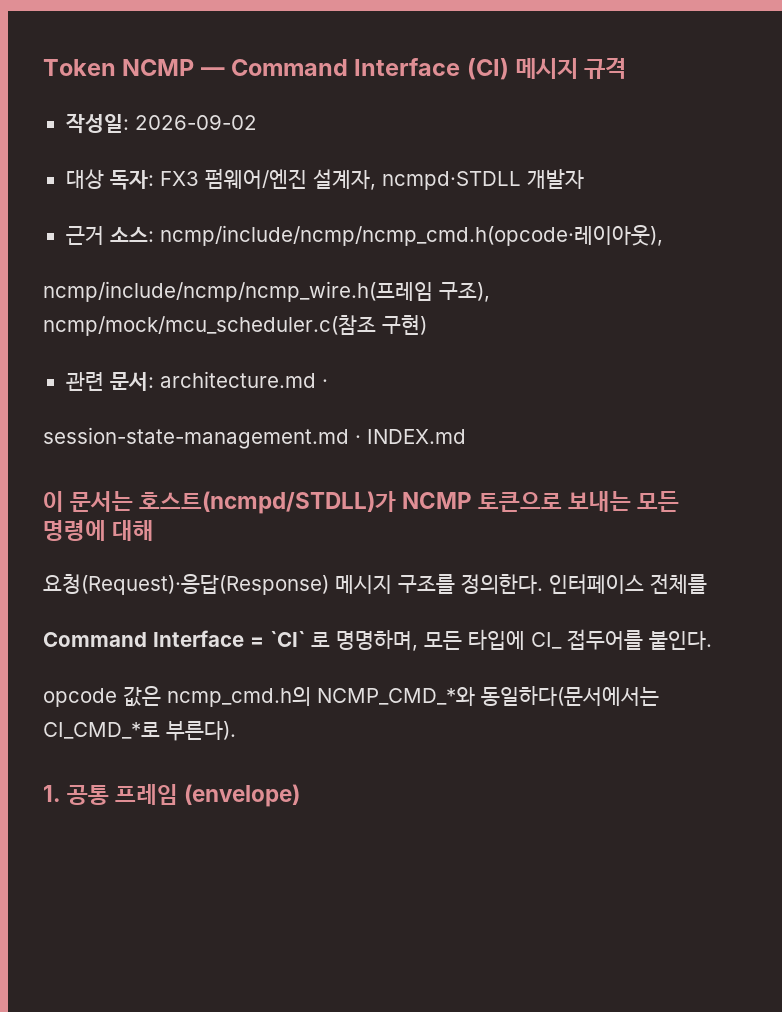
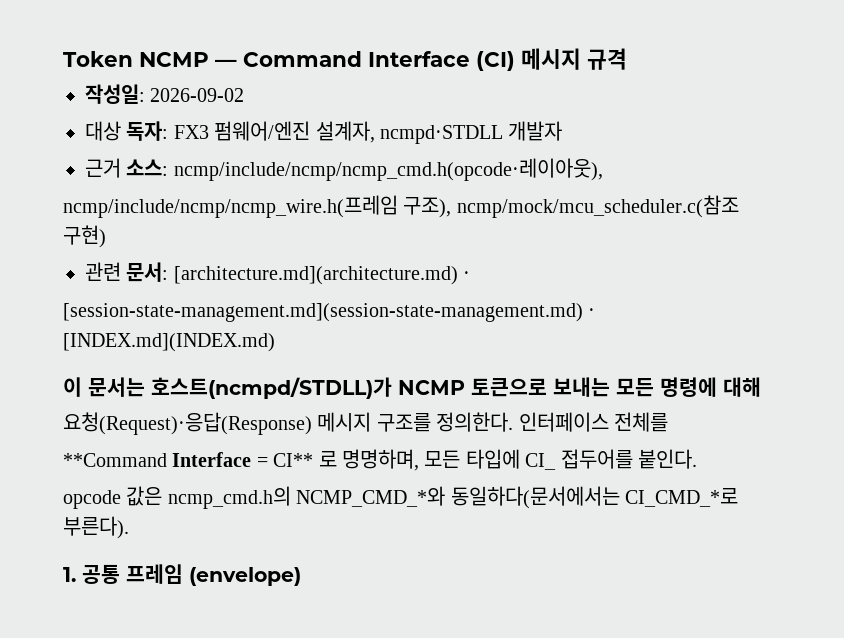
[159,371,316,388] architecture.md -> [173,266,458,285] [architecture.md](architecture.md)
[43,427,466,449] session-state-management.md · INDEX.md -> [63,303,596,322] [63,333,275,352] [session-state-management.md](session-state-management.md) · [INDEX.md](INDEX.md)
[43,632,147,647] Command -> [63,453,167,467] **Command
[270,631,305,647] `CI` -> [273,453,314,467] CI**

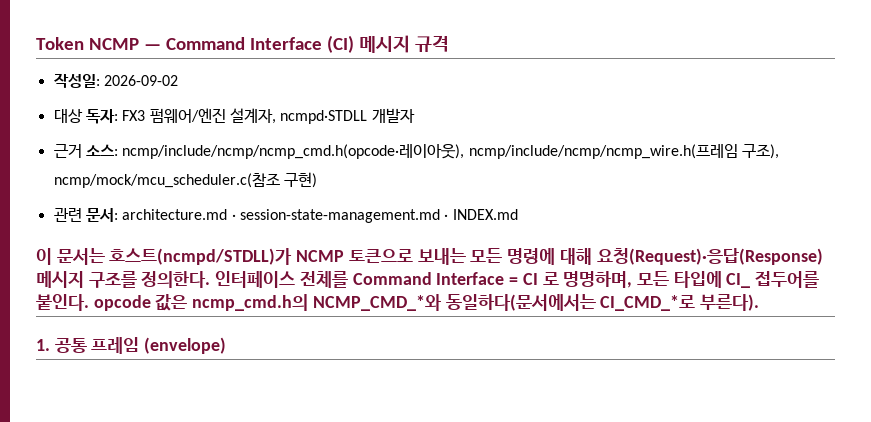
(603, 169) // -> (465, 151) none
[173,266,471,285] [63,303,596,322] [63,333,275,352] [architecture.md](architecture.md) · // [session-state-management.md](session-state-management.md) · [INDEX.md](INDEX.md) -> [122,209,518,223] architecture.md · session-state-management.md · INDEX.md
(761, 387) // -> (592, 256) none
[63,453,167,467] // **Command -> [352,272,432,285] Command
[273,453,314,467] CI** -> [522,273,538,285] CI
(697, 459) // -> (89, 302) none

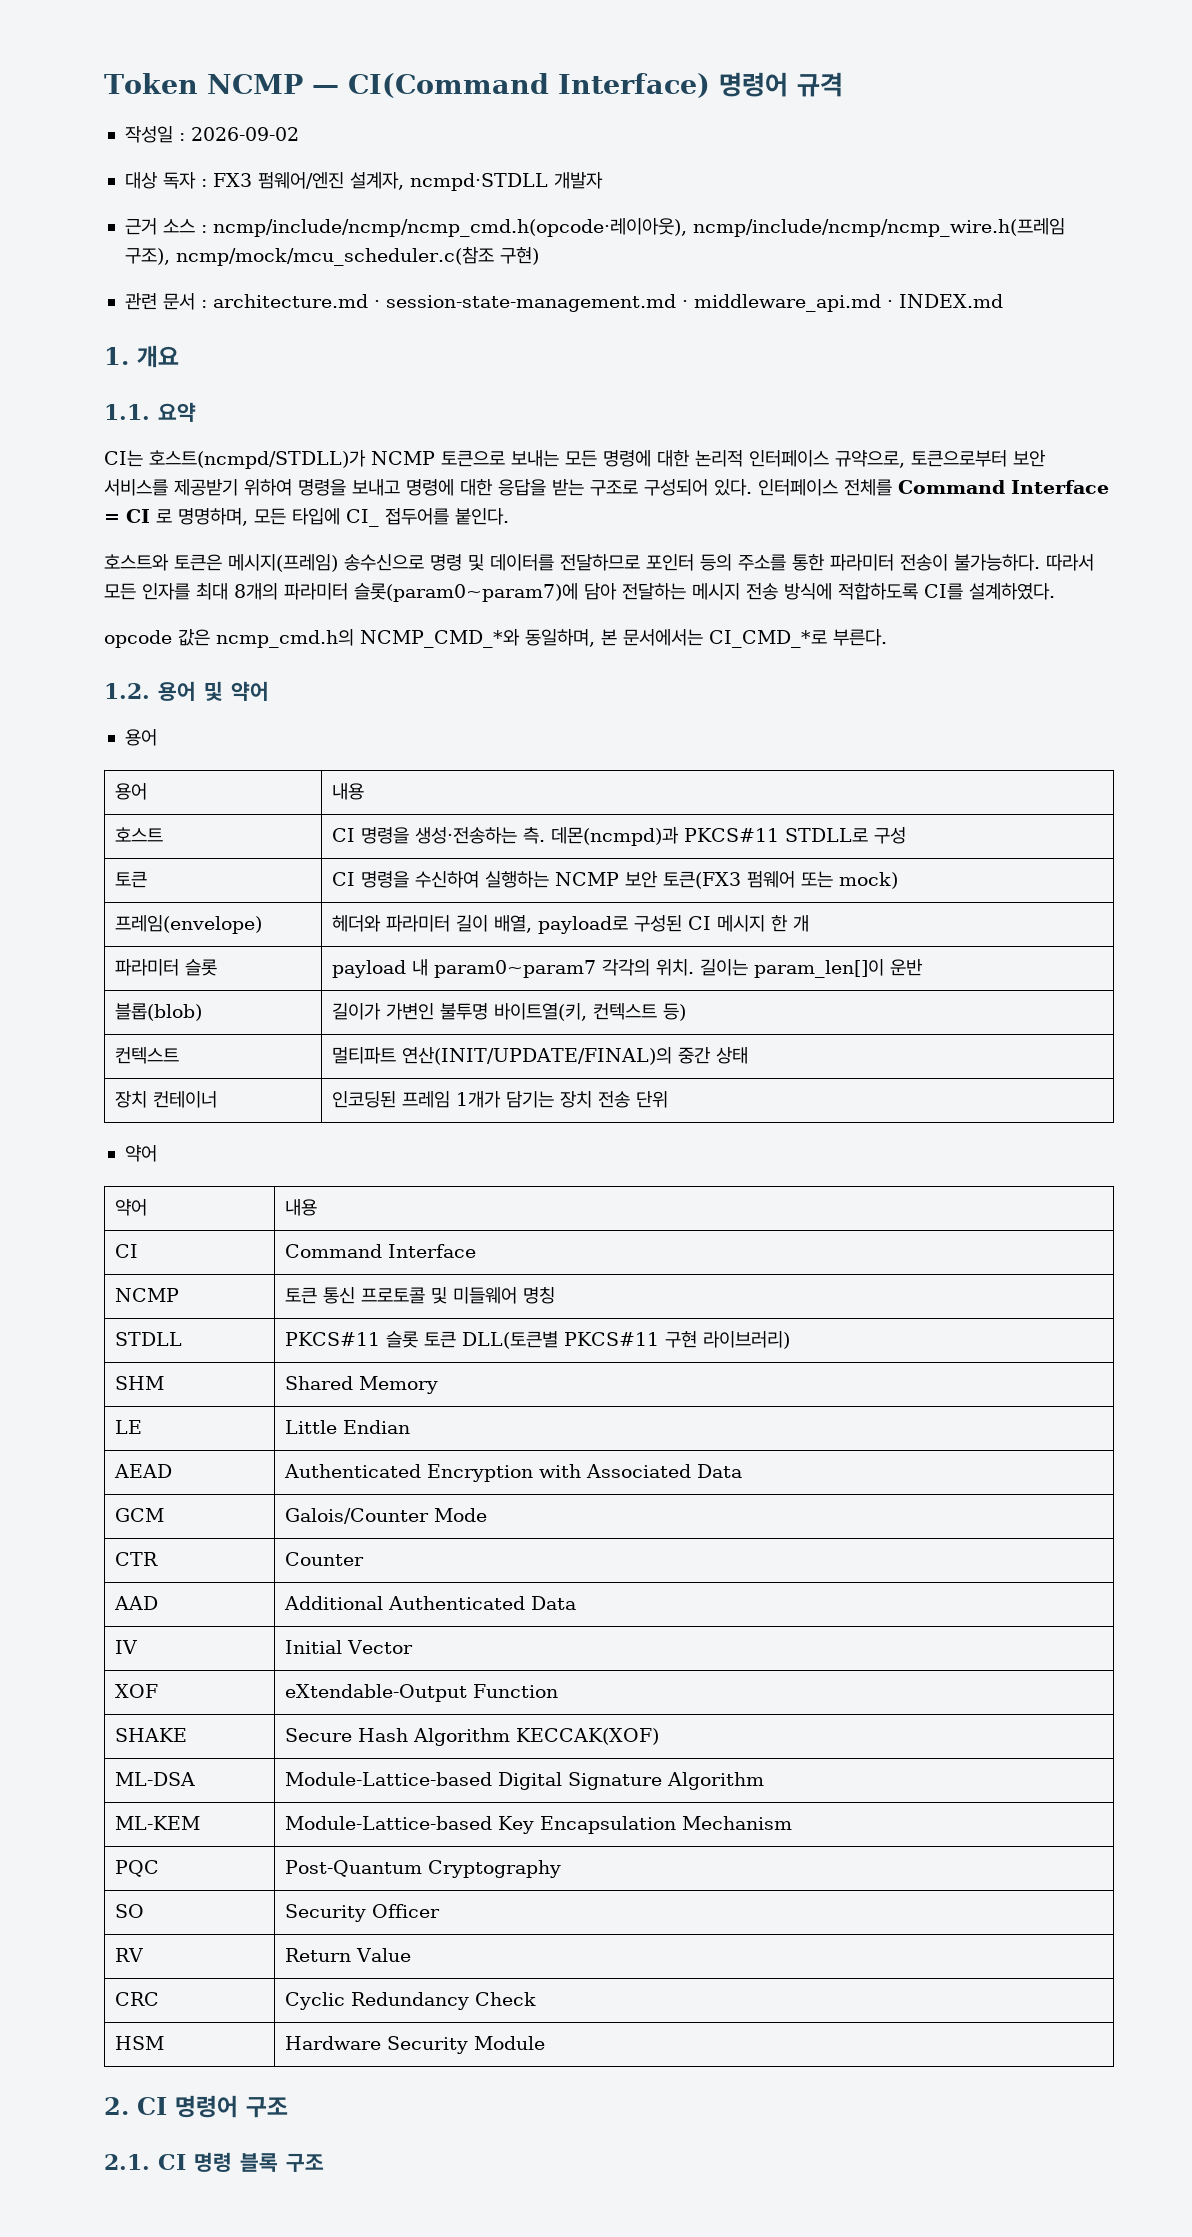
[165,35,410,53] Command Interface (CI) 메시지 -> [347,72,788,98] CI(Command Interface) 명령어
[53,73,100,88] 작성일: -> [124,126,185,143] 작성일 :
[85,109,118,124] 독자: -> [162,172,207,189] 독자 :
[85,144,118,156] 소스: -> [162,219,207,233] 소스 :
[85,208,118,222] 문서: -> [162,293,207,310] 문서 :
(449, 217) none -> [693,294,893,312] middleware_api.md ·
[36,248,105,265] 이 문서는 -> [104,345,179,368] [104,402,196,422] [104,450,143,467] 1. 개요 // 1.1. 요약 // CI는
[559,248,823,265] [36,271,211,288] 대해 요청(Request)·응답(Response) 메시지 구조를 정의한다. -> [657,450,1046,468] [104,479,752,496] 대한 논리적 인터페이스 규약으로, 토큰으로부터 보안 서비스를 제공받기 위하여 명령을 보내고 명령에 대한 응답을 받는 구조로 구성되어 있다.
[93,294,760,311] [36,337,227,354] opcode 값은 ncmp_cmd.h의 NCMP_CMD_*와 동일하다(문서에서는 CI_CMD_*로 부른다). // 1. 공통 프레임 (envelope) -> [104,554,1094,572] [104,582,1055,602] [104,629,887,648] [104,681,269,701] [124,729,157,746] [114,783,147,800] [331,783,364,800] [114,827,163,842] [331,826,906,846] [114,871,147,888] [331,871,898,889] [114,915,262,934] [331,915,809,934] [114,959,217,976] [331,959,923,978] [114,1003,202,1021] [331,1003,686,1021] [114,1047,179,1064] [331,1047,748,1065] [114,1091,217,1108] [331,1091,668,1108] [124,1145,157,1162] [114,1199,147,1216] [284,1199,317,1216] [114,1244,138,1258] [284,1244,476,1258] [114,1288,179,1302] [284,1287,555,1304] [114,1332,182,1346] [284,1331,790,1349] [114,1376,164,1390] [284,1376,438,1394] [114,1420,142,1434] [284,1420,410,1434] [113,1464,172,1478] [283,1464,742,1482] [114,1508,164,1522] [284,1508,487,1524] [114,1552,158,1566] [284,1552,364,1566] [113,1596,158,1610] [283,1596,576,1610] [114,1640,137,1654] [284,1640,413,1654] [114,1684,158,1698] [284,1684,558,1702] [114,1728,187,1742] [284,1728,659,1746] [114,1772,195,1786] [284,1772,764,1790] [114,1816,200,1830] [284,1816,792,1834] [114,1860,159,1877] [284,1860,561,1878] [114,1904,144,1918] [284,1904,440,1922] [114,1948,143,1962] [284,1948,411,1962] [114,1992,159,2006] [284,1992,536,2010] [114,2036,164,2050] [284,2036,545,2054] [104,2095,288,2118] [104,2152,324,2172] // 호스트와 토큰은 메시지(프레임) 송수신으로 명령 및 데이터를 전달하므로 포인터 등의 주소를 통한 파라미터 전송이 불가능하다. 따라서 모든 인자를 최대 8개의 파라미터 슬롯(param0~param7)에 담아 전달하는 메시지 전송 방식에 적합하도록 CI를 설계하였다. // opcode 값은 ncmp_cmd.h의 NCMP_CMD_*와 동일하며, 본 문서에서는 CI_CMD_*로 부른다. // 1.2. 용어 및 약어 // 용어 // 용어 | 내용 // 호스트 | CI 명령을 생성·전송하는 측. 데몬(ncmpd)과 PKCS#11 STDLL로 구성 // 토큰 | CI 명령을 수신하여 실행하는 NCMP 보안 토큰(FX3 펌웨어 또는 mock) // 프레임(envelope) | 헤더와 파라미터 길이 배열, payload로 구성된 CI 메시지 한 개 // 파라미터 슬롯 | payload 내 param0~param7 각각의 위치. 길이는 param_len[]이 운반 // 블롭(blob) | 길이가 가변인 불투명 바이트열(키, 컨텍스트 등) // 컨텍스트 | 멀티파트 연산(INIT/UPDATE/FINAL)의 중간 상태 // 장치 컨테이너 | 인코딩된 프레임 1개가 담기는 장치 전송 단위 // 약어 // 약어 | 내용 // CI | Command Interface // NCMP | 토큰 통신 프로토콜 및 미들웨어 명칭 // STDLL | PKCS#11 슬롯 토큰 DLL(토큰별 PKCS#11 구현 라이브러리) // SHM | Shared Memory // LE | Little Endian // AEAD | Authenticated Encryption with Associated Data // GCM | Galois/Counter Mode // CTR | Counter // AAD | Additional Authenticated Data // IV | Initial Vector // XOF | eXtendable-Output Function // SHAKE | Secure Hash Algorithm KECCAK(XOF) // ML-DSA | Module-Lattice-based Digital Signature Algorithm // ML-KEM | Module-Lattice-based Key Encapsulation Mechanism // PQC | Post-Quantum Cryptography // SO | Security Officer // RV | Return Value // CRC | Cyclic Redundancy Check // HSM | Hardware Security Module // 2. CI 명령어 구조 // 2.1. CI 명령 블록 구조

